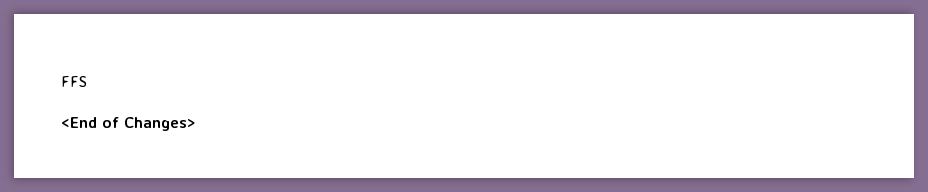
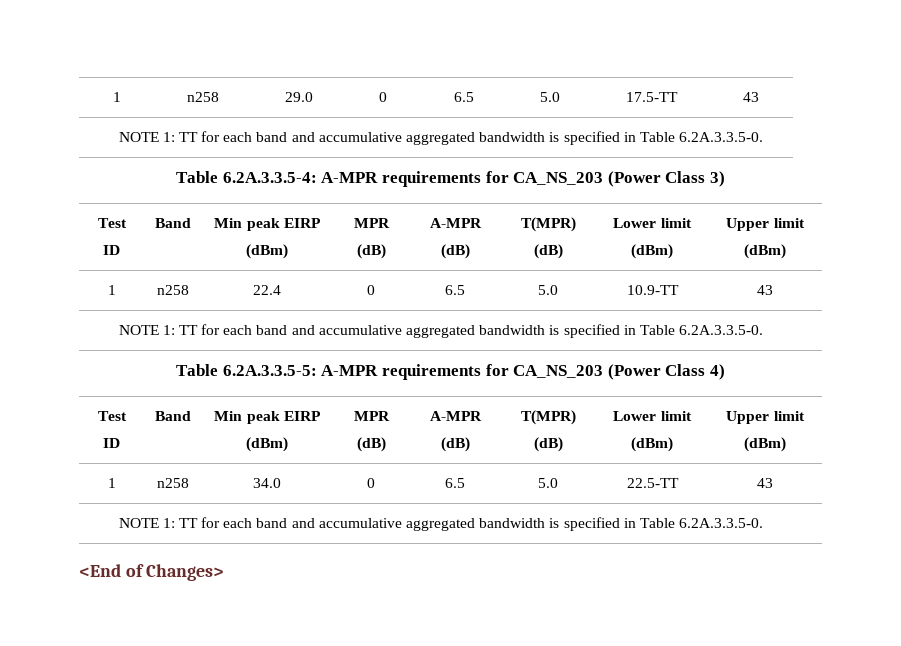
[61,76,87,87] FFS -> [112,92,121,102] [186,92,219,102] [284,92,313,102] [379,92,387,102] [453,92,474,102] [539,92,560,102] [625,92,678,102] [743,92,759,102] [118,131,764,145] [176,171,725,187] [97,218,127,228] [103,245,120,255] [154,218,191,228] [214,218,321,231] [246,244,288,259] [353,218,390,228] [356,244,386,259] [429,218,482,228] [440,244,470,259] [520,217,576,232] [533,244,563,259] [613,218,692,228] [631,244,673,259] [726,218,805,231] [744,244,786,259] [107,285,116,295] [156,285,189,295] [253,285,281,295] [367,285,375,295] [445,285,465,295] [538,285,558,295] [626,285,679,295] [757,285,773,295] [118,324,764,338] [176,364,725,380] [97,411,127,421] [103,438,120,448] [154,411,191,421] [214,411,321,424] [246,437,288,452] [353,411,390,421] [356,437,386,452] [429,411,482,421] [440,437,470,452] [520,410,576,425] [533,437,563,452] [613,411,692,421] [631,437,673,452] [726,411,805,424] [744,437,786,452] [107,478,116,488] [156,478,189,488] [253,478,281,488] [367,478,375,488] [445,478,465,488] [538,478,558,488] [626,478,679,488] [757,478,773,488] [118,517,764,531] 1 | n258 | 29.0 | 0 | 6.5 | 5.0 | 17.5-TT | 43 // NOTE 1: TT for each band and accumulative aggregated bandwidth is specified in Table 6.2A.3.3.5-0. // Table 6.2A.3.3.5-4: A-MPR requirements for CA_NS_203 (Power Class 3) // Test ID | Band | Min peak EIRP (dBm) | MPR (dB) | A-MPR (dB) | T(MPR) (dB) | Lower limit (dBm) | Upper limit (dBm) // 1 | n258 | 22.4 | 0 | 6.5 | 5.0 | 10.9-TT | 43 // NOTE 1: TT for each band and accumulative aggregated bandwidth is specified in Table 6.2A.3.3.5-0. // Table 6.2A.3.3.5-5: A-MPR requirements for CA_NS_203 (Power Class 4) // Test ID | Band | Min peak EIRP (dBm) | MPR (dB) | A-MPR (dB) | T(MPR) (dB) | Lower limit (dBm) | Upper limit (dBm) // 1 | n258 | 34.0 | 0 | 6.5 | 5.0 | 22.5-TT | 43 // NOTE 1: TT for each band and accumulative aggregated bandwidth is specified in Table 6.2A.3.3.5-0.

